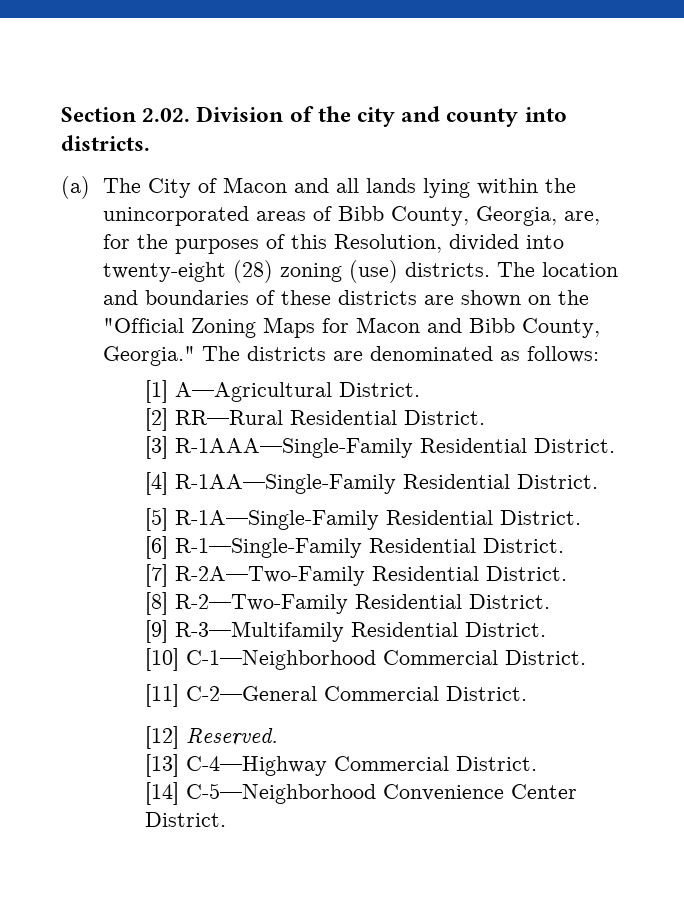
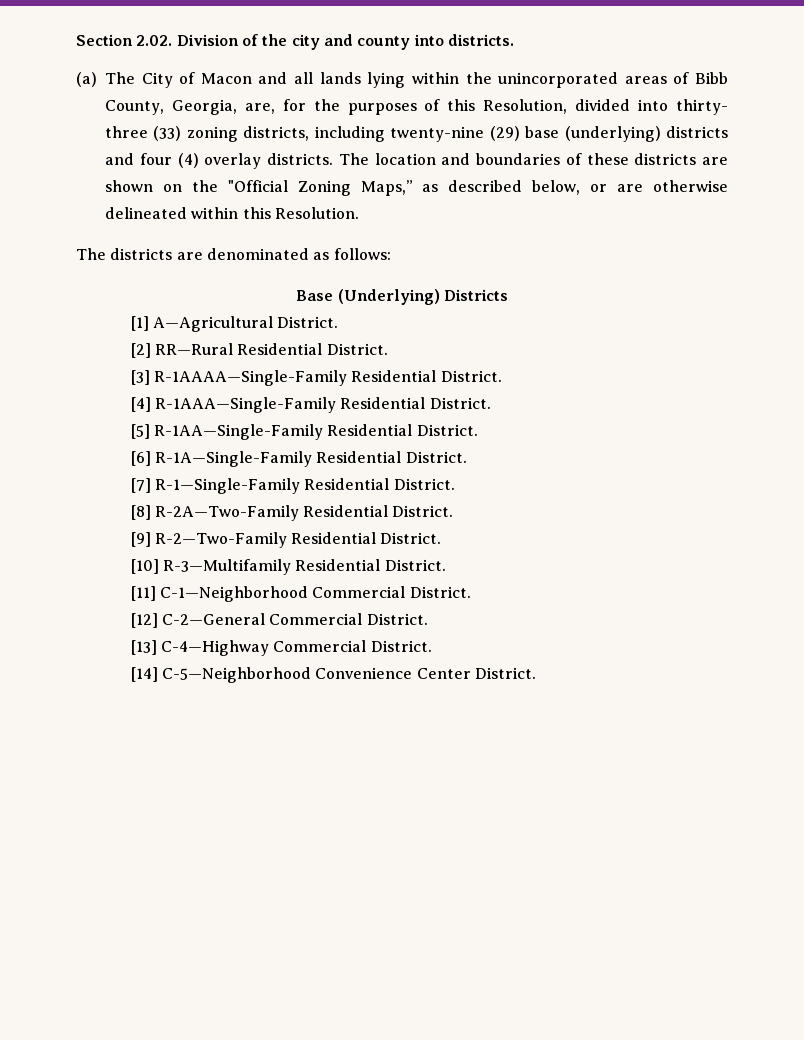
[102,260,398,283] twenty-eight (28) zoning (use) -> [676,99,728,115] [105,126,729,142] [105,153,262,169] thirty- three (33) zoning districts, including twenty-nine (29) base (underlying) districts and four (4) overlay
[262,317,600,338] [102,346,195,366] Maps for Macon and Bibb County, Georgia." -> [360,180,728,196] [105,207,359,219] Maps,” as described below, or are otherwise delineated within this Resolution. //
(599, 354) none -> [296,289,508,305] // Base (Underlying) Districts
(168, 447) none -> [153,370,502,386] [130,397,151,412] R-1AAAA—Single-Family Residential District. // [4]
[144,472,168,495] [4] -> [130,424,150,439] [5]
[144,508,168,531] [5] -> [130,451,151,466] [6]
[144,536,168,559] [6] -> [130,478,151,493] [7]
[144,564,168,587] [7] -> [130,505,151,520] [8]
[144,592,168,615] [8] -> [130,532,151,547] [9]
[144,620,168,643] [9] -> [130,559,159,574] [10]
[144,648,179,671] [10] -> [130,586,156,601] [11]
[144,684,179,707] [11] -> [130,613,158,628] [12]
[144,726,278,749] // [12] Reserved. -> (428, 619) none

